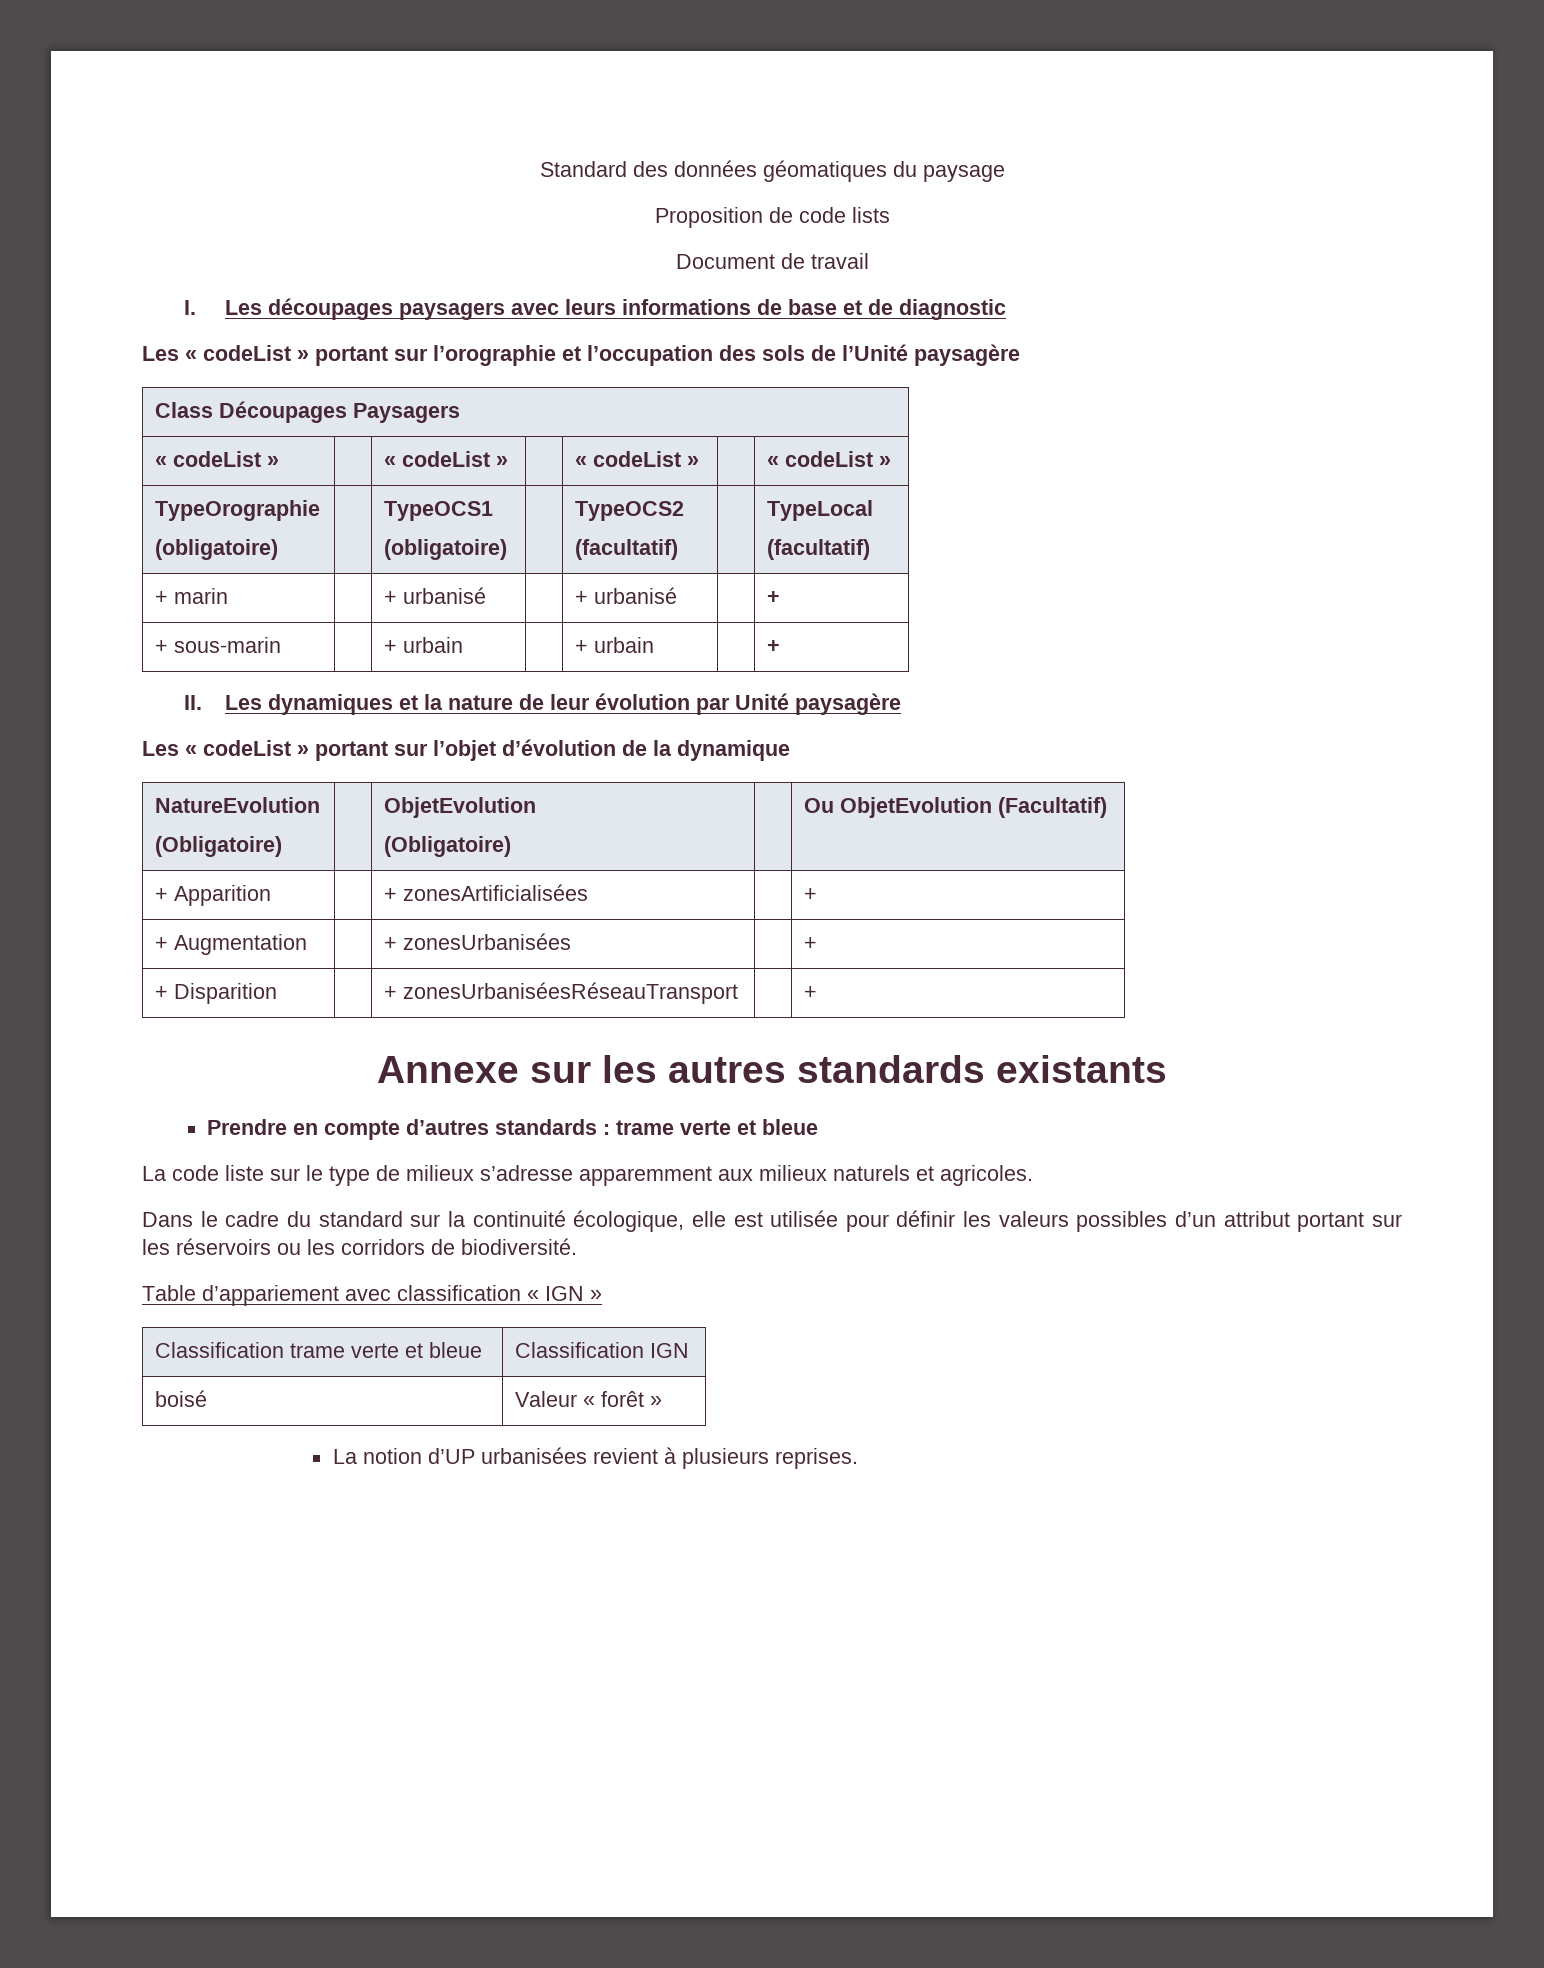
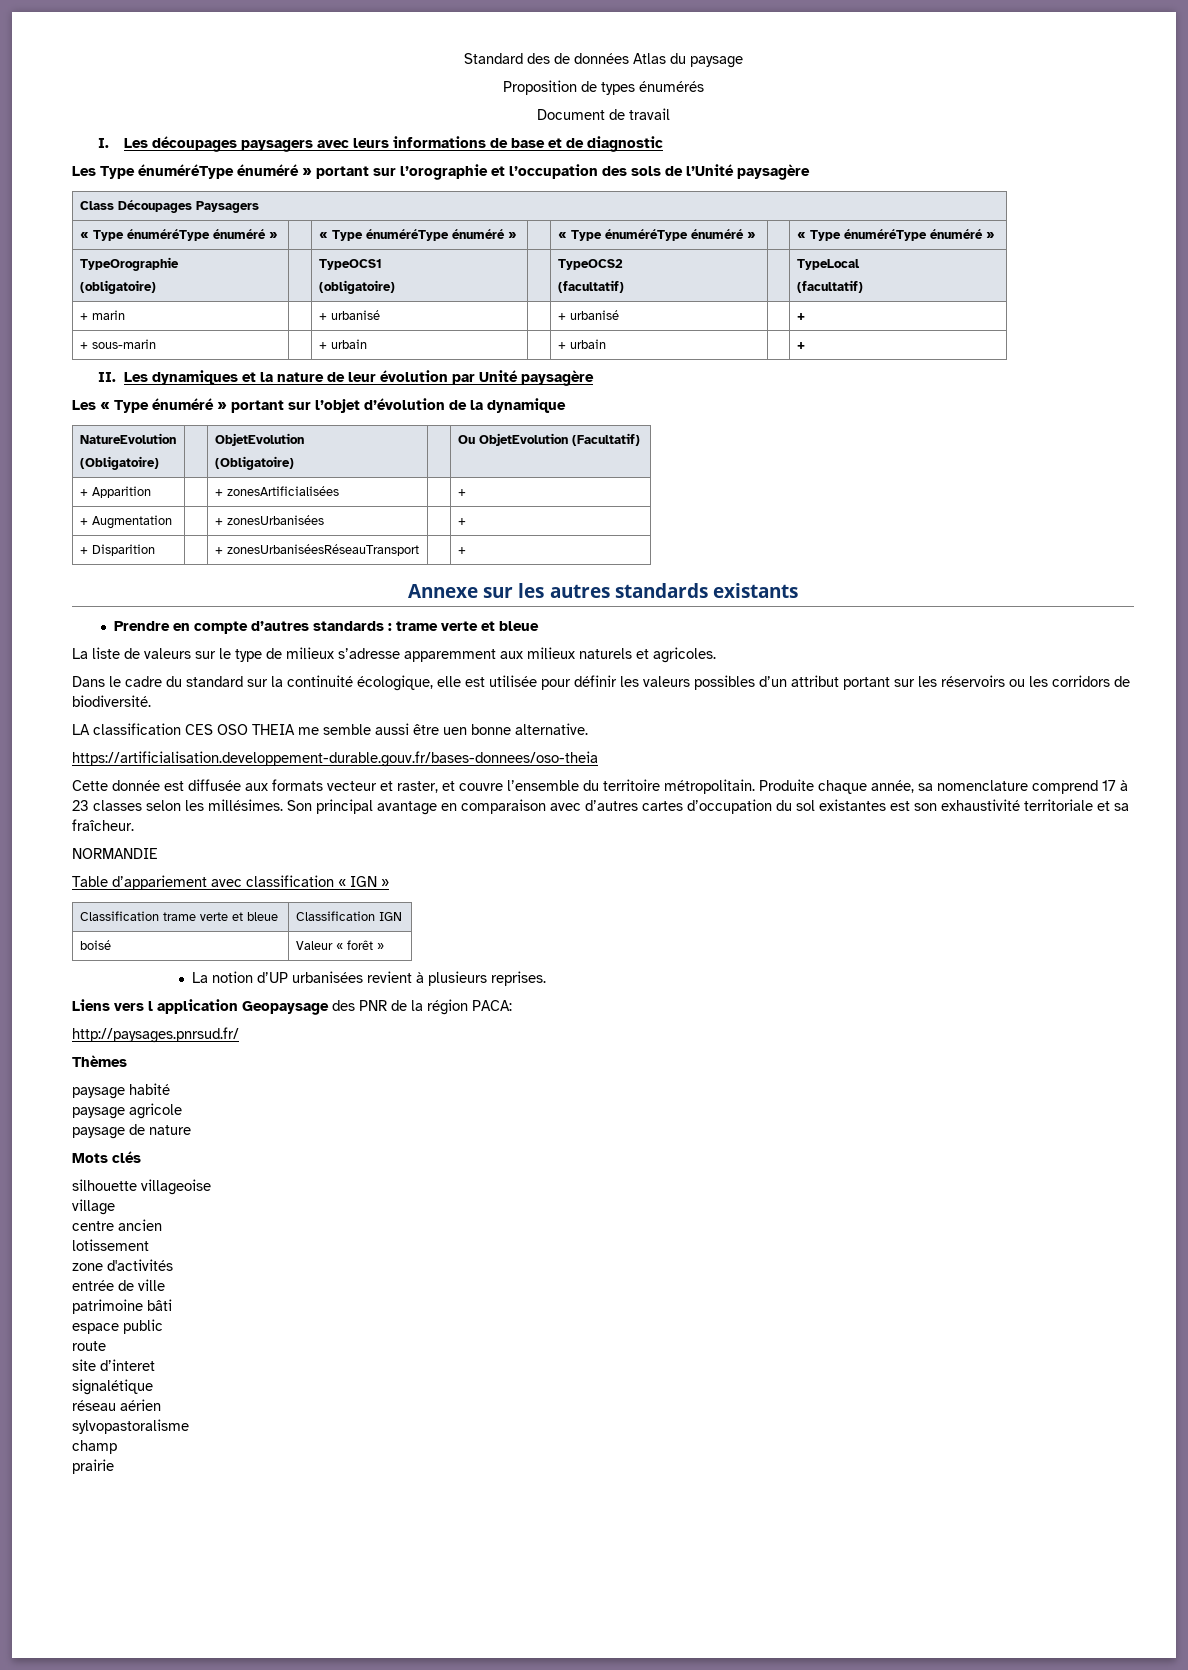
[673,160,887,182] données géomatiques -> [553,53,666,64] de données Atlas
[798,207,890,223] code lists -> [600,81,704,95] types énumérés
[185,345,291,361] « codeList -> [100,164,299,179] Type énuméréType énuméré
[173,451,280,467] [384,451,509,467] [575,451,700,467] [767,451,874,467] codeList » | | « codeList » | | « codeList » | | « codeList -> [92,229,278,241] [318,229,517,241] [557,229,756,241] [796,229,983,241] Type énuméréType énuméré » | | « Type énuméréType énuméré » | | « Type énuméréType énuméré » | | « Type énuméréType énuméré
[203,740,291,756] codeList -> [114,398,214,413] Type énuméré
[172,1165,264,1181] code liste -> [92,647,191,659] liste de valeurs
(577, 1246) none -> [72,723,588,735] [72,751,598,767] [72,779,1128,794] [72,799,1129,815] [72,819,134,831] [72,848,158,859] // LA classification CES OSO THEIA me semble aussi être uen bonne alternative. // https://artificialisation.developpement-durable.gouv.fr/bases-donnees/oso-theia // Cette donnée est diffusée aux formats vecteur et raster, et couvre l’ensemble du territoire métropolitain. Produite chaque année, sa nomenclature comprend 17 à 23 classes selon les millésimes. Son principal avantage en comparaison avec d’autres cartes d’occupation du sol existantes est son exhaustivité territoriale et sa fraîcheur. // NORMANDIE
(858, 1458) none -> [72,999,512,1015] [72,1027,239,1043] [72,1055,127,1067] [72,1083,170,1099] [72,1103,182,1119] [72,1124,191,1139] [72,1151,141,1163] [72,1179,211,1195] [72,1199,115,1215] [72,1219,162,1231] [72,1239,149,1251] [72,1259,173,1271] [72,1279,165,1291] [72,1299,172,1314] [72,1319,163,1334] [72,1341,106,1351] [72,1359,155,1371] [72,1379,153,1395] [72,1399,161,1411] [72,1419,189,1434] [72,1440,117,1454] [72,1459,114,1474] // Liens vers l application Geopaysage des PNR de la région PACA: // http://paysages.pnrsud.fr/ // Thèmes // paysage habité // paysage agricole // paysage de nature // Mots clés // silhouette villageoise // village // centre ancien // lotissement // zone d'activités // entrée de ville // patrimoine bâti // espace public // route // site d’interet // signalétique // réseau aérien // sylvopastoralisme // champ // prairie

